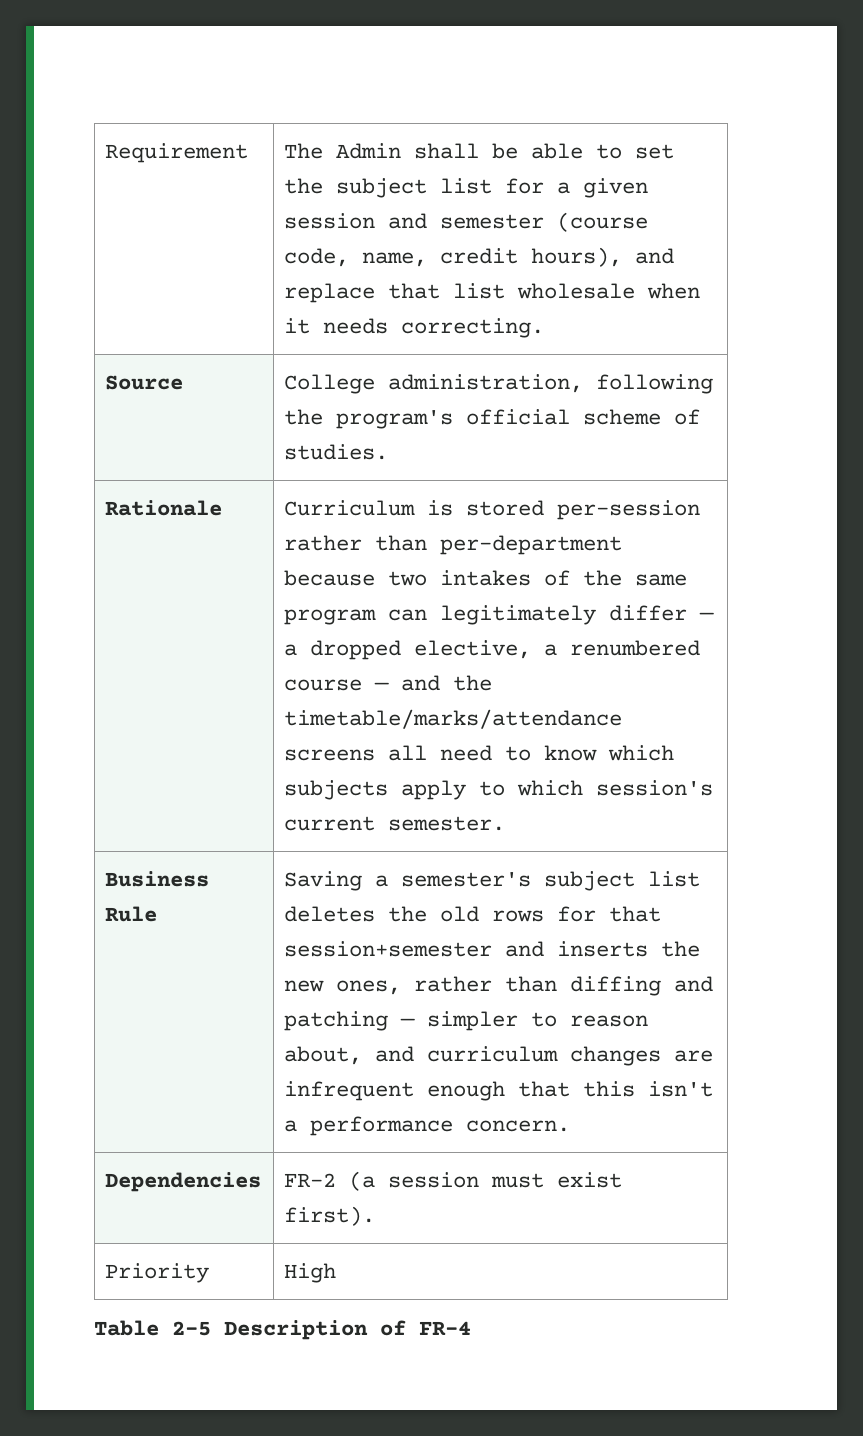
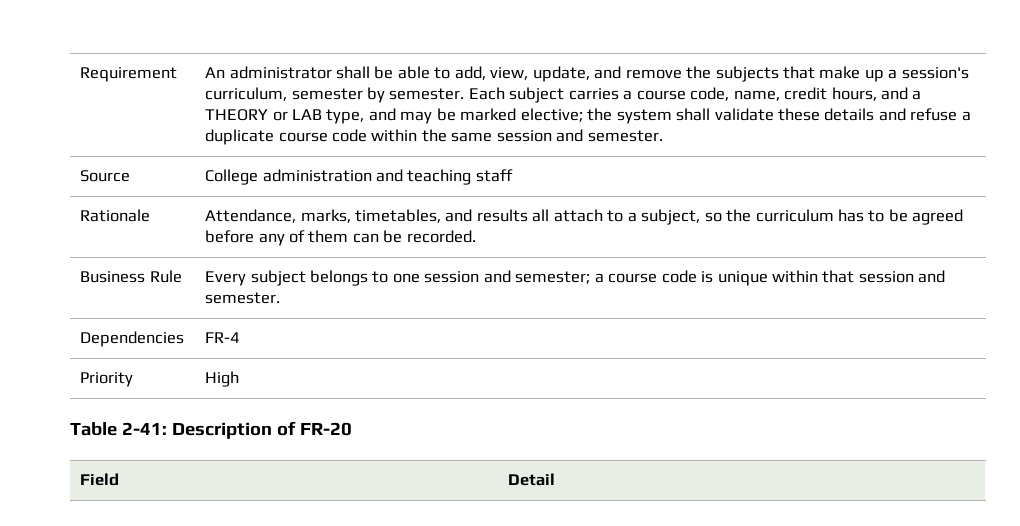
[283,143,401,159] The Admin -> [205,66,332,79] An administrator
[634,144,674,159] [283,178,648,198] [283,212,648,232] [283,247,674,267] [283,283,700,303] [283,318,544,338] [104,375,183,390] [283,374,713,394] [283,409,700,429] [283,444,388,460] [104,500,222,516] [283,500,700,520] [283,535,622,555] [283,570,687,586] [283,605,714,625] [283,640,700,660] [283,675,492,691] [283,709,622,729] [283,745,674,761] [283,780,713,800] [283,816,505,831] [104,871,209,887] [104,906,157,922] [283,871,700,891] [283,906,661,922] [283,941,700,957] [283,976,713,996] [283,1011,648,1031] [283,1046,713,1066] [283,1081,713,1101] [283,1116,570,1136] [104,1172,261,1192] [283,1171,622,1191] [283,1206,375,1226] set the subject list for a given session and semester (course code, name, credit hours), and replace that list wholesale when it needs correcting. // Source | College administration, following the program's official scheme of studies. // Rationale | Curriculum is stored per-session rather than per-department because two intakes of the same program can legitimately differ — a dropped elective, a renumbered course — and the timetable/marks/attendance screens all need to know which subjects apply to which session's current semester. // Business Rule | Saving a semester's subject list deletes the old rows for that session+semester and inserts the new ones, rather than diffing and patching — simpler to reason about, and curriculum changes are infrequent enough that this isn't a performance concern. // Dependencies | FR-2 (a session must exist first). -> [454,66,969,82] [205,87,922,103] [205,108,971,124] [205,129,663,145] [80,170,131,182] [205,169,513,185] [80,209,151,222] [205,209,964,225] [205,230,476,246] [80,270,182,283] [205,270,946,286] [205,292,281,304] [80,331,185,347] [205,332,241,343] add, view, update, and remove the subjects that make up a session's curriculum, semester by semester. Each subject carries a course code, name, credit hours, and a THEORY or LAB type, and may be marked elective; the system shall validate these details and refuse a duplicate course code within the same session and semester. // Source | College administration and teaching staff // Rationale | Attendance, marks, timetables, and results all attach to a subject, so the curriculum has to be agreed before any of them can be recorded. // Business Rule | Every subject belongs to one session and semester; a course code is unique within that session and semester. // Dependencies | FR-4
[172,1321,211,1336] 2-5 -> [121,422,167,435] 2-41:
[419,1321,471,1335] FR-4 -> [299,422,352,436] [80,473,120,486] [508,473,556,486] FR-20 // Field | Detail

